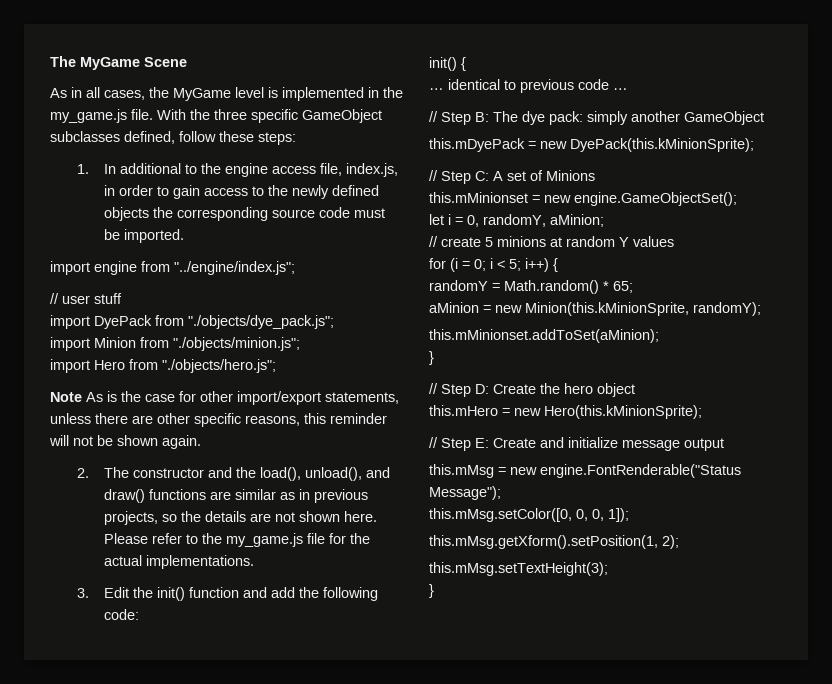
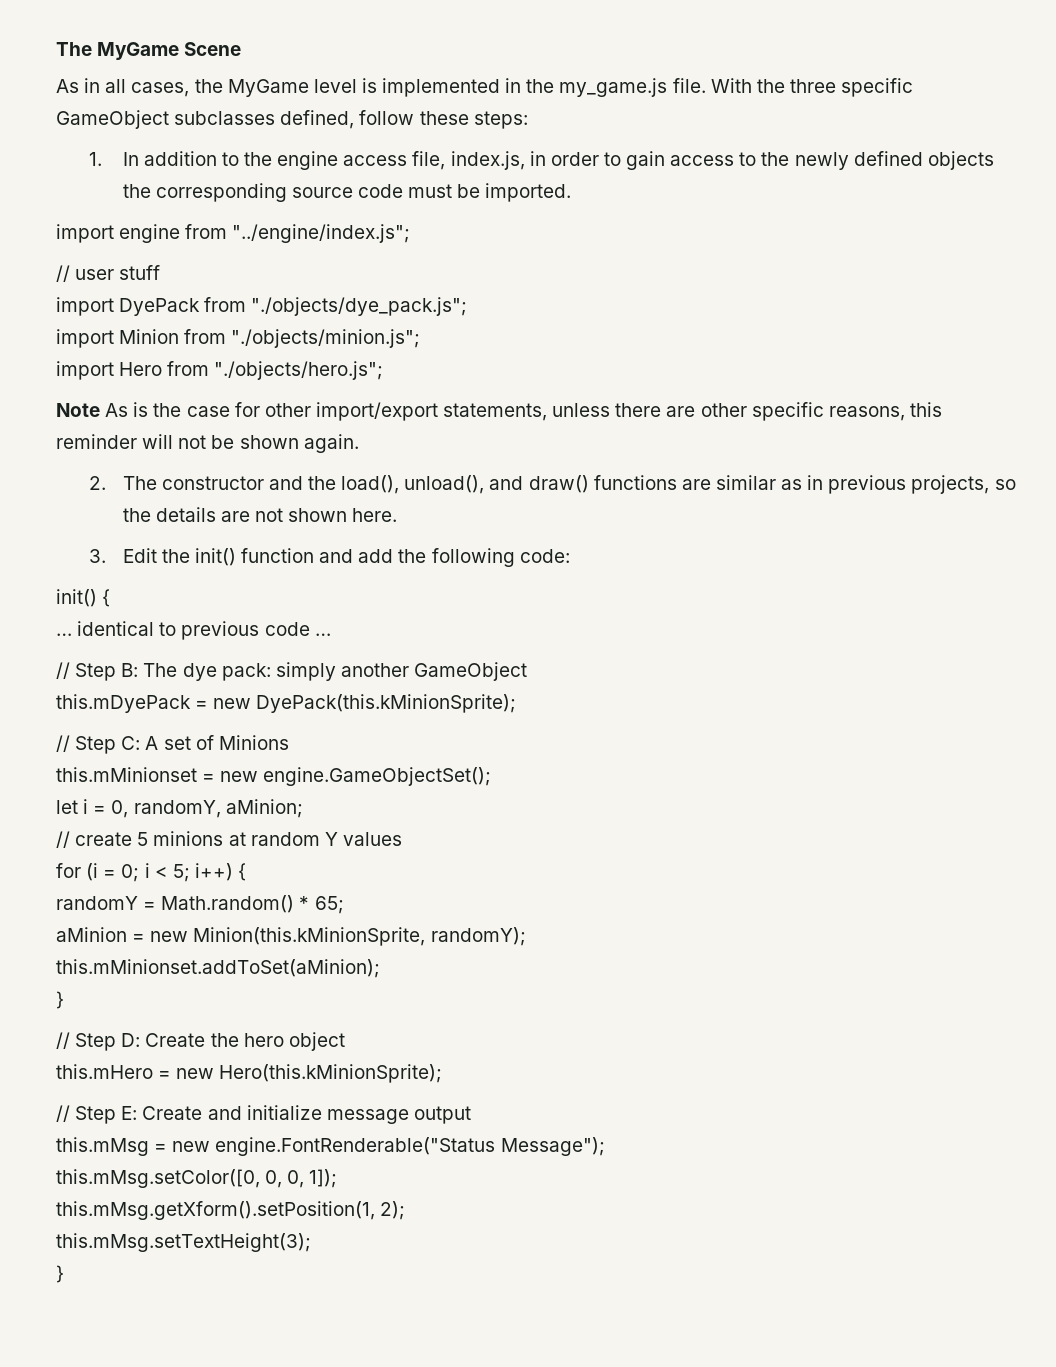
[119,163,181,174] additional -> [143,151,217,166] addition
[103,533,370,547] [103,555,254,569] Please refer to the my_game.js file for the actual implementations. -> (398, 515) none

